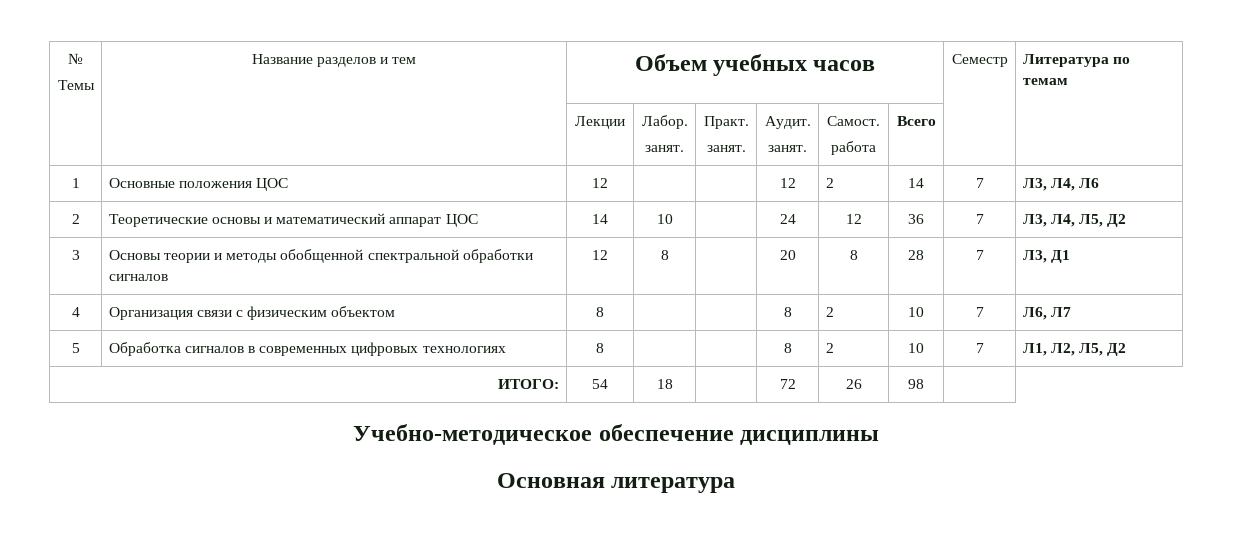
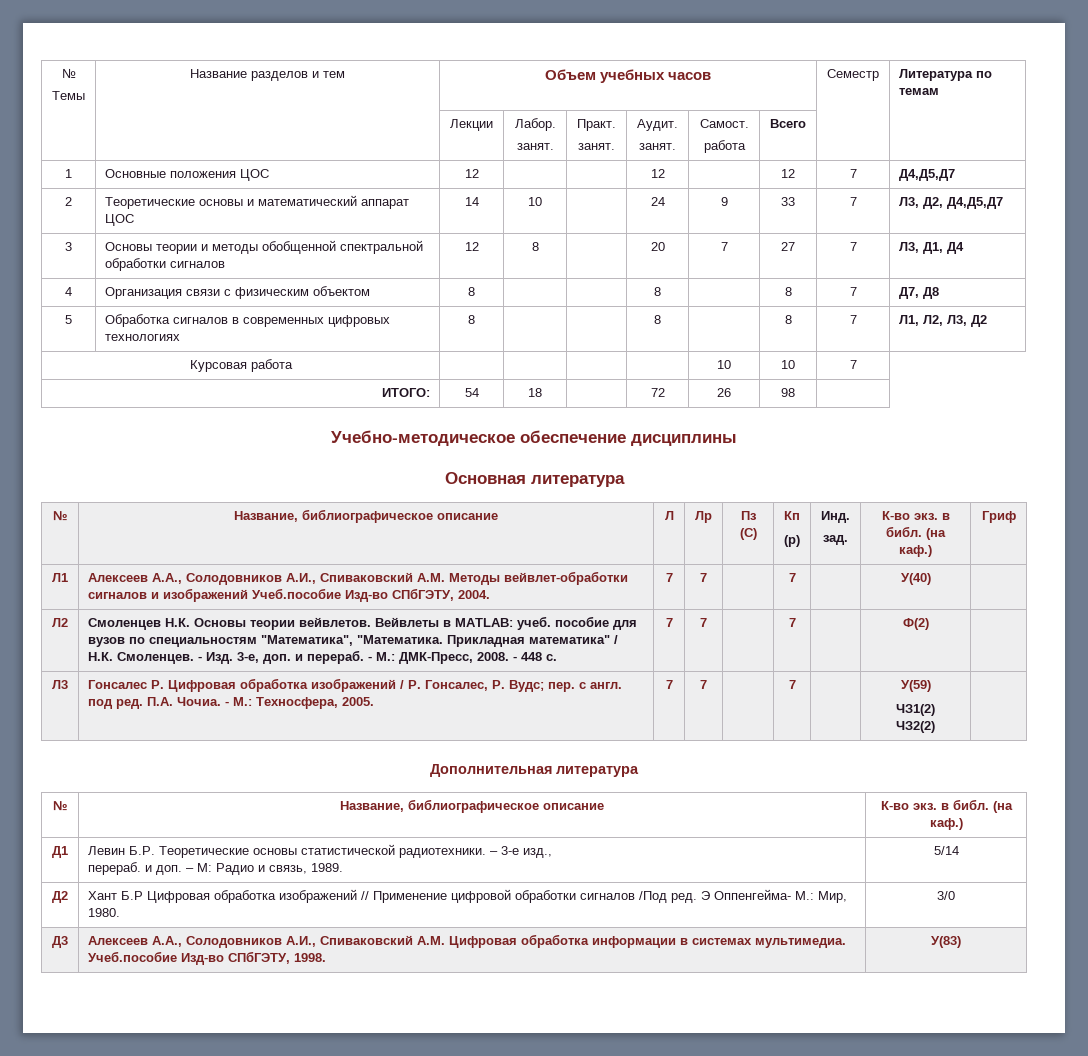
[825,178,834,188] [908,178,924,188] [975,178,984,188] [1022,178,1100,191] 2 | 14 | 7 | Л3, Л4, Л6 -> [781,169,795,178] [849,169,857,178] [899,169,956,181] | 12 | 7 | Д4,Д5,Д7
[845,214,862,224] [908,214,924,224] [975,214,984,224] [1022,214,1127,227] 12 | 36 | 7 | Л3, Л4, Л5, Д2 -> [720,197,728,206] [781,197,795,206] [849,197,857,206] [899,197,1004,209] 9 | 33 | 7 | Л3, Д2, Д4,Д5,Д7
[849,250,858,260] [908,250,924,260] [975,250,984,260] [1022,250,1070,263] 8 | 28 | 7 | Л3, Д1 -> [720,242,728,251] [781,242,795,251] [849,242,857,251] [899,242,965,254] 7 | 27 | 7 | Л3, Д1, Д4
[825,307,834,317] [908,307,924,317] [975,307,984,317] [1022,307,1071,320] 2 | 10 | 7 | Л6, Л7 -> [784,287,792,296] [849,287,857,296] [899,287,940,299] | 8 | 7 | Д7, Д8
[825,343,834,353] [908,343,924,353] 2 | 10 -> [784,315,792,324] | 8
[1079,343,1127,356] Л5, Д2 -> [947,315,988,327] [189,359,293,372] [717,360,731,369] [781,360,795,369] [849,360,857,369] Л3, Д2 // Курсовая работа | | | | | 10 | 10 | 7
(736, 485) none -> [53,511,67,521] [234,509,498,523] [664,511,674,520] [695,511,712,523] [740,511,757,520] [739,528,757,540] [784,511,800,520] [784,535,800,547] [821,511,850,523] [823,535,848,545] [881,511,950,520] [886,526,946,540] [899,545,932,557] [981,511,1016,523] [52,573,68,582] [88,571,629,585] [88,588,491,602] [665,573,673,582] [700,573,707,582] [788,573,796,582] [900,573,931,585] [52,618,68,627] [88,616,638,630] [88,635,619,647] [88,650,558,664] [665,618,673,627] [700,618,707,627] [788,618,796,627] [902,618,929,630] [52,680,68,689] [88,678,623,692] [88,697,375,709] [665,680,673,689] [700,680,707,689] [788,680,796,689] [900,680,931,692] [896,704,935,716] [896,721,935,733] [430,764,639,777] [53,801,67,811] [340,799,604,813] [880,799,1013,813] [929,818,963,830] [52,846,68,858] [88,844,553,858] [88,862,344,875] [933,846,959,855] [52,891,68,903] [88,889,848,903] [88,908,121,917] [937,891,955,900] [52,936,68,948] [88,934,847,948] [88,951,327,965] [931,936,961,948] // № | Название, библиографическое описание | Л | Лр | Пз (С) | Кп // (р) | Инд. // зад. | К-во экз. в библ. (на каф.) | Гриф // Л1 | Алексеев А.А., Солодовников А.И., Спиваковский А.М. Методы вейвлет-обработки сигналов и изображений Учеб.пособие Изд-во СПбГЭТУ, 2004. | 7 | 7 | | 7 | | У(40) | // Л2 | Смоленцев Н.К. Основы теории вейвлетов. Вейвлеты в MATLAB: учеб. пособие для вузов по специальностям "Математика", "Математика. Прикладная математика" / Н.К. Смоленцев. - Изд. 3-е, доп. и перераб. - М.: ДМК-Пресс, 2008. - 448 с. | 7 | 7 | | 7 | | Ф(2) | // Л3 | Гонсалес Р. Цифровая обработка изображений / Р. Гонсалес, Р. Вудс; пер. с англ. под ред. П.А. Чочиа. - М.: Техносфера, 2005. | 7 | 7 | | 7 | | У(59) // ЧЗ1(2) // ЧЗ2(2) | // Дополнительная литература // № | Название, библиографическое описание | К-во экз. в библ. (на каф.) // Д1 | Левин Б.Р. Теоретические основы статистической радиотехники. – 3-е изд., // перераб. и доп. – М: Радио и связь, 1989. | 5/14 // Д2 | Хант Б.Р Цифровая обработка изображений // Применение цифровой обработки сигналов /Под ред. Э Оппенгейма- М.: Мир, 1980. | 3/0 // Д3 | Алексеев А.А., Солодовников А.И., Спиваковский А.М. Цифровая обработка информации в системах мультимедиа. Учеб.пособие Изд-во СПбГЭТУ, 1998. | У(83)

